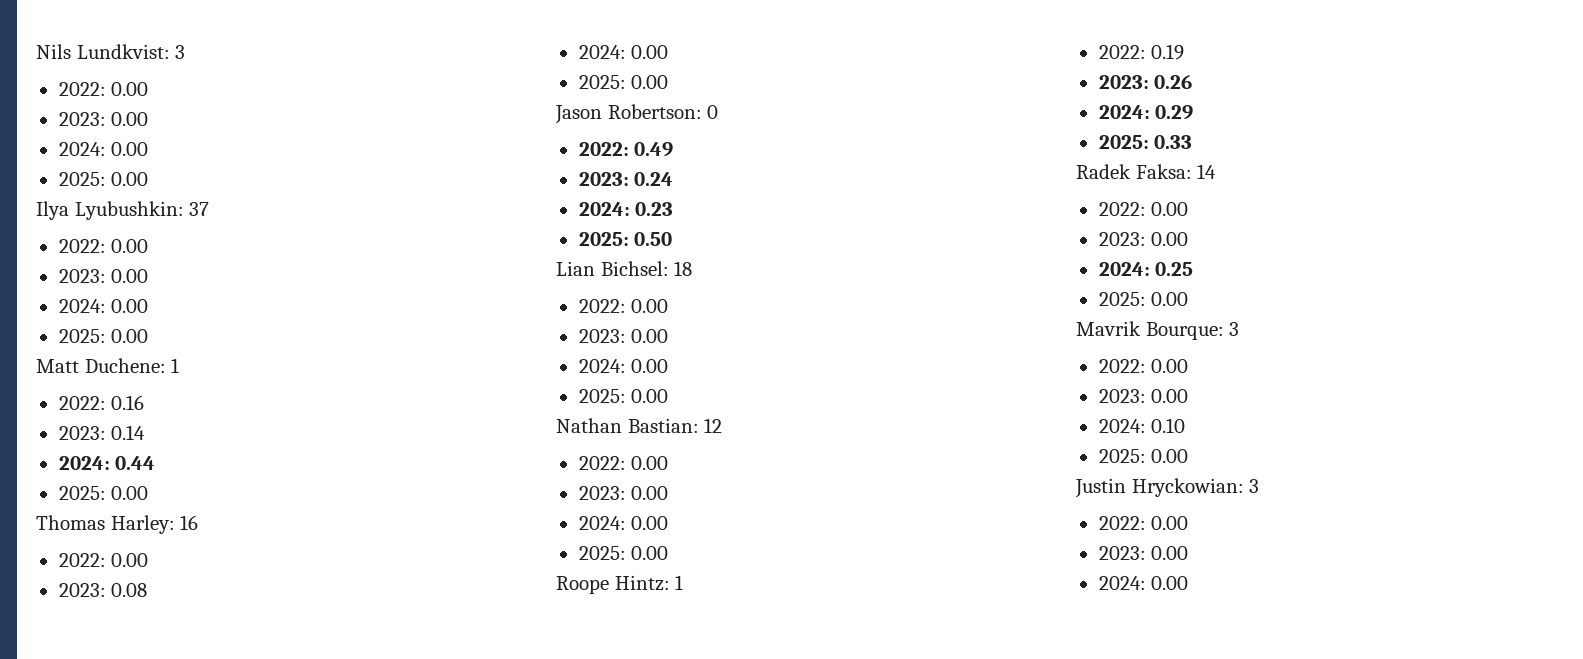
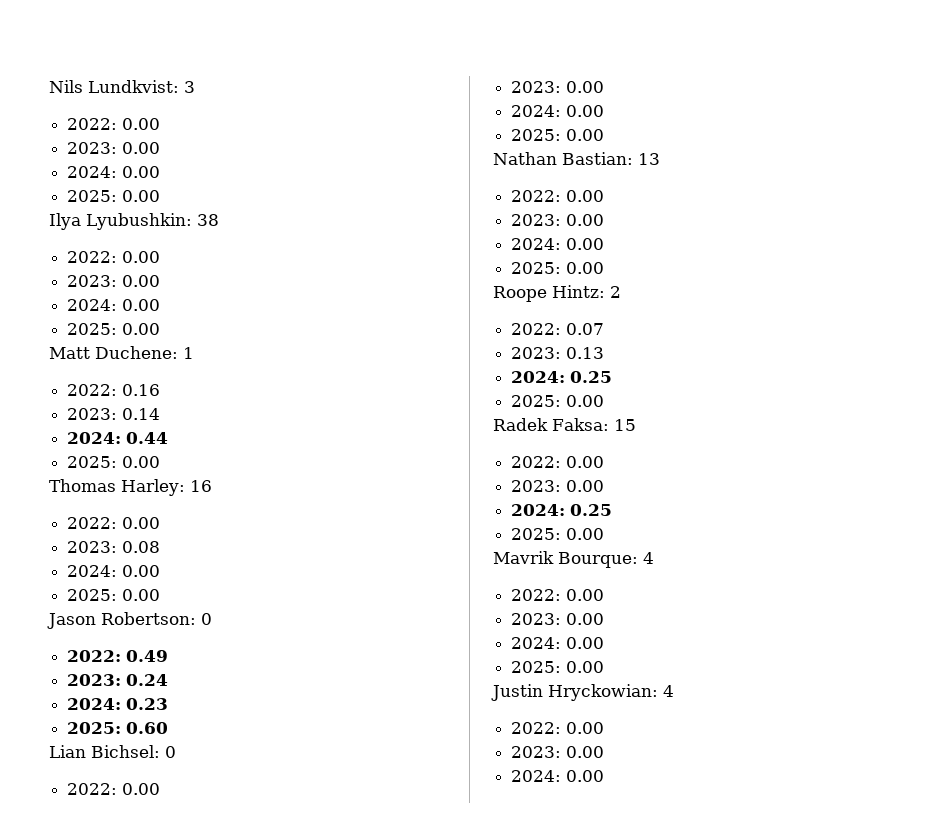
[189,202,210,216] 37 -> [197,214,219,226] 38
[634,232,673,246] 0.50 -> [126,722,169,734] 0.60
[674,261,693,276] 18 -> [165,746,176,758] 0
[704,418,723,433] 12 -> [638,153,660,165] 13
[675,575,684,590] [1098,44,1185,60] [1098,75,1193,89] [1098,105,1194,120] [1098,135,1193,149] 1 // 2022: 0.19 // 2023: 0.26 // 2024: 0.29 // 2025: 0.33 -> [610,286,621,298] [511,323,605,335] [511,347,605,359] [511,371,613,383] [511,395,605,407] 2 // 2022: 0.07 // 2023: 0.13 // 2024: 0.25 // 2025: 0.00
[1197,164,1217,179] 14 -> [613,419,636,431] 15
[1229,322,1240,336] [1098,359,1189,373] [1098,389,1189,403] [1098,418,1186,433] [1098,449,1189,463] [1075,478,1260,498] [1098,516,1189,530] [1098,546,1189,560] [1098,576,1189,590] 3 // 2022: 0.00 // 2023: 0.00 // 2024: 0.10 // 2025: 0.00 // Justin Hryckowian: 3 // 2022: 0.00 // 2023: 0.00 // 2024: 0.00 -> [643,552,654,564] [511,589,605,601] [511,613,605,625] [511,637,605,649] [511,661,605,673] [491,684,674,701] [511,722,605,734] [511,746,605,758] [511,770,605,782] 4 // 2022: 0.00 // 2023: 0.00 // 2024: 0.00 // 2025: 0.00 // Justin Hryckowian: 4 // 2022: 0.00 // 2023: 0.00 // 2024: 0.00

